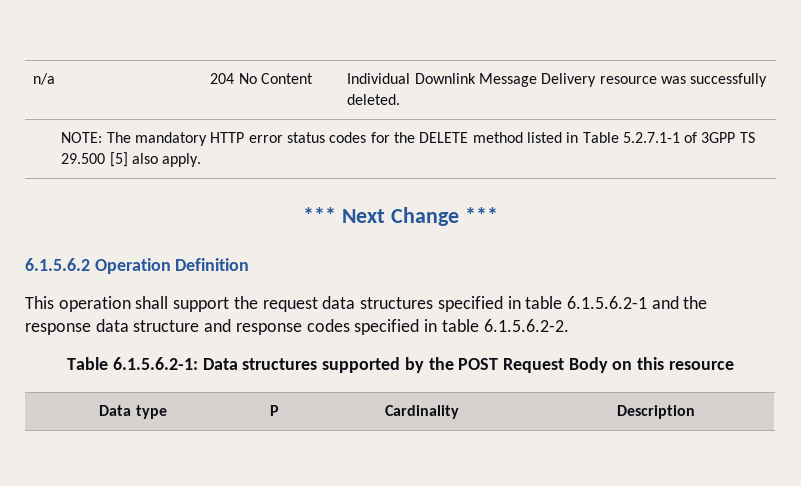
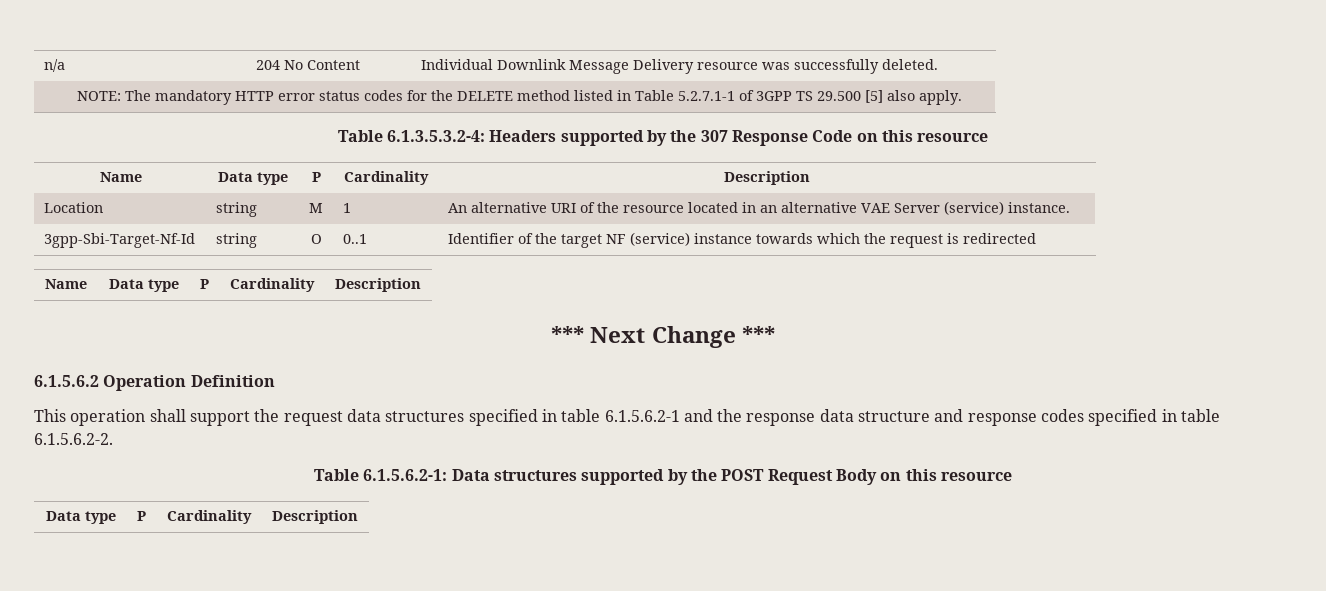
(202, 160) none -> [337,130,989,146] [99,172,142,182] [217,172,288,185] [311,172,321,182] [344,171,429,185] [723,171,810,185] [44,202,104,213] [216,202,258,217] [309,203,323,213] [343,203,352,213] [448,201,1071,215] [44,233,196,248] [216,233,258,248] [310,234,322,244] [343,234,368,244] [448,232,1037,248] [45,279,87,289] [108,279,179,292] [200,279,209,289] [230,278,315,292] [335,278,421,292] // Table 6.1.3.5.3.2-4: Headers supported by the 307 Response Code on this resource // Name | Data type | P | Cardinality | Description // Location | string | M | 1 | An alternative URI of the resource located in an alternative VAE Server (service) instance. // 3gpp-Sbi-Target-Nf-Id | string | O | 0..1 | Identifier of the target NF (service) instance towards which the request is redirected // Name | Data type | P | Cardinality | Description

